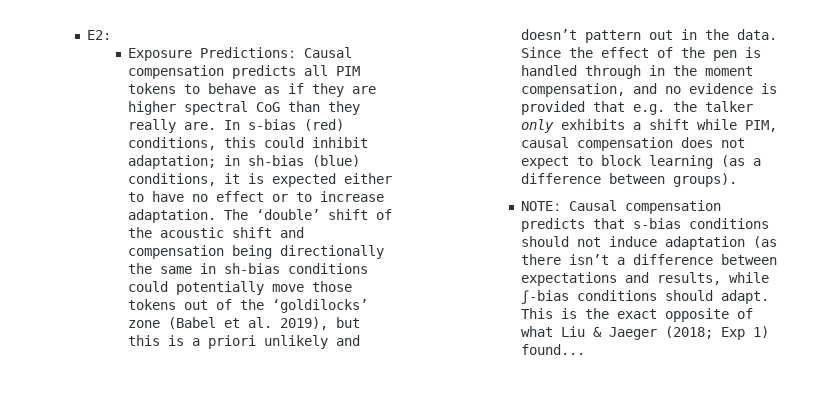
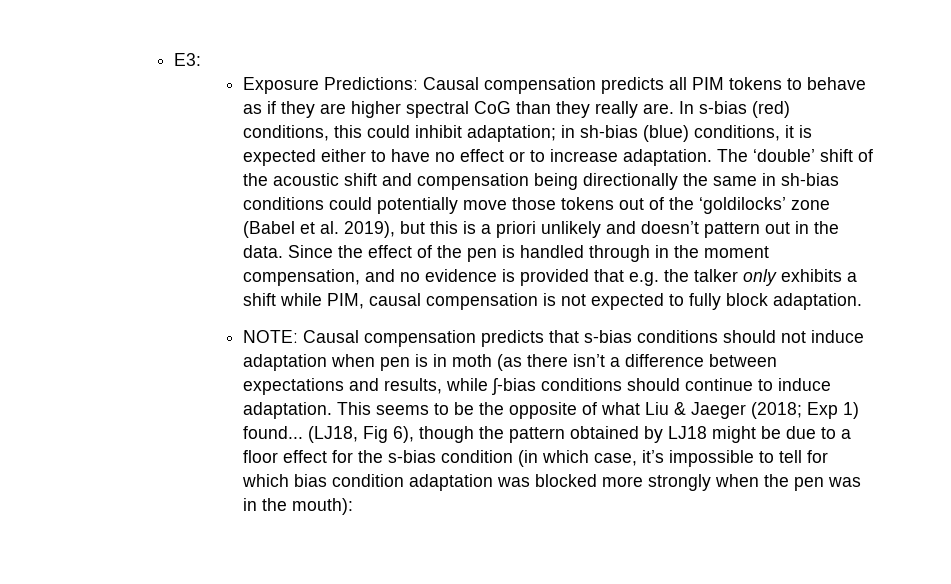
[86,30,111,40] E2: -> [174,53,202,66] E3:
[680,137,745,148] [520,155,761,169] [520,173,737,187] does not expect to block learning (as a difference between groups). -> [542,293,862,310] is not expected to fully block adaptation.
(745, 243) none -> [330,354,492,371] when pen is in moth
[720,290,769,304] [520,308,657,319] adapt. This is the exact -> [684,378,831,391] [242,402,504,419] continue to induce adaptation. This seems to be the
(585, 349) none -> [307,426,851,443] [242,450,828,467] [241,474,861,491] [242,498,353,515] (LJ18, Fig 6), though the pattern obtained by LJ18 might be due to a floor effect for the s-bias condition (in which case, it’s impossible to tell for which bias condition adaptation was blocked more strongly when the pen was in the mouth):

